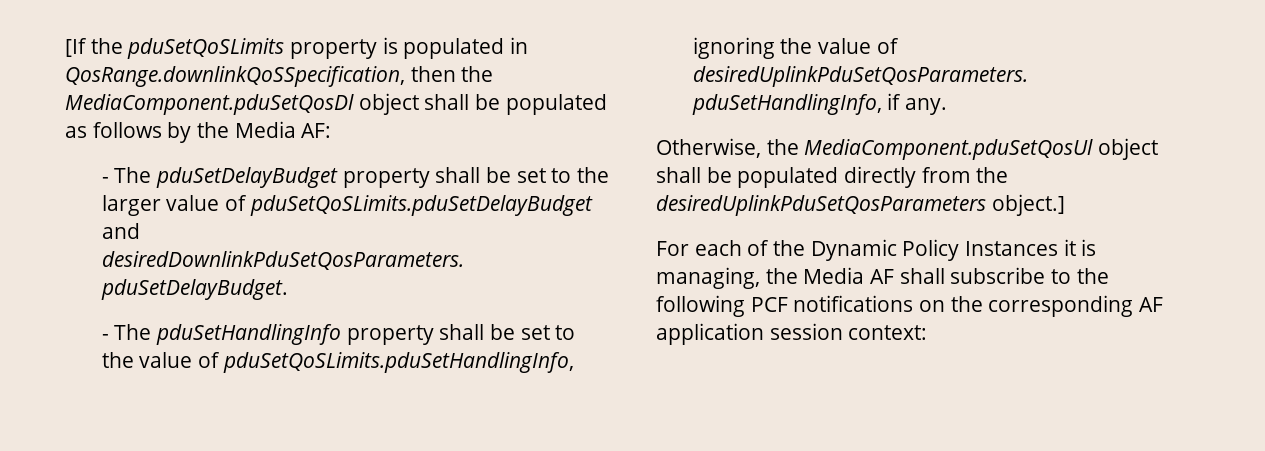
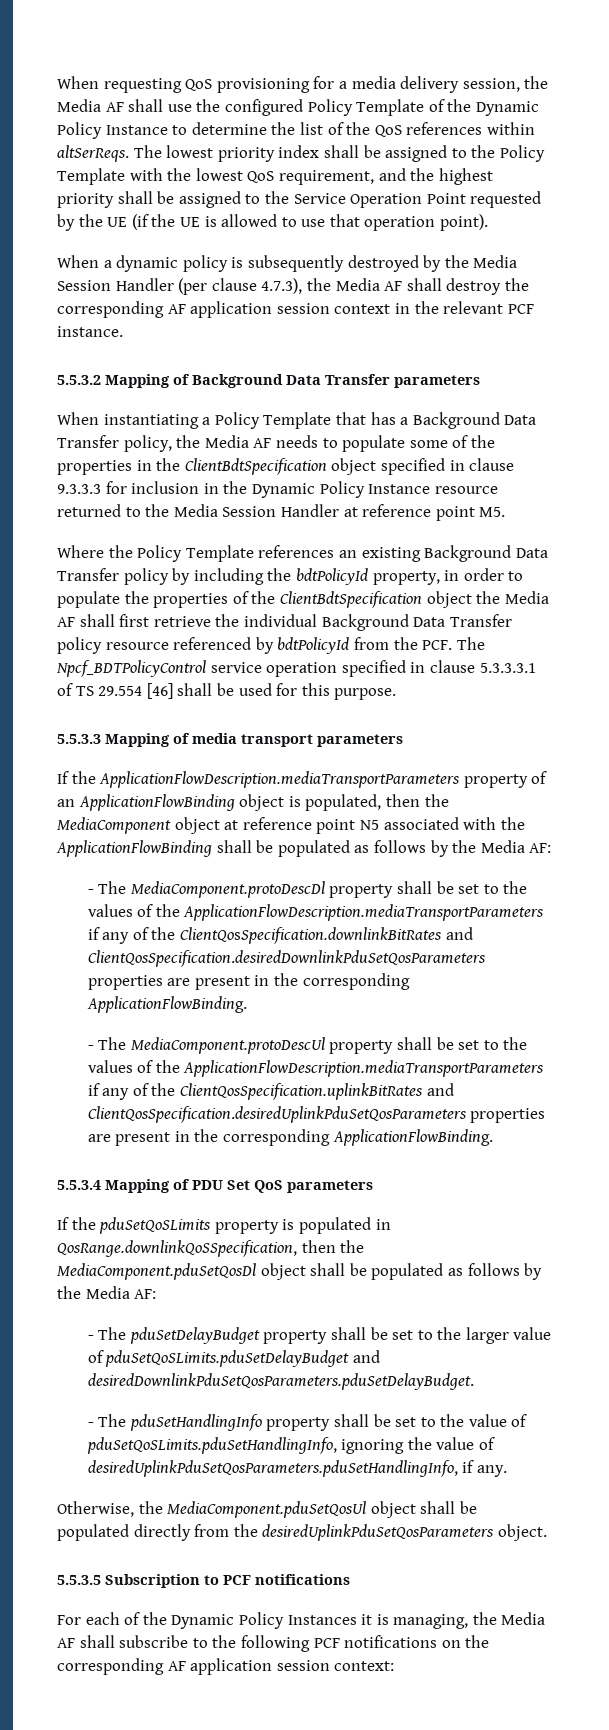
[65,38,87,57] [If -> [57,76,549,93] [57,99,539,116] [57,122,535,139] [57,145,545,162] [57,168,493,185] [57,191,542,208] [57,214,489,231] [57,255,518,272] [57,278,529,295] [57,301,534,318] [57,326,123,337] [57,374,480,388] [57,412,537,429] [57,435,495,452] [57,458,515,475] [57,481,498,498] [57,504,506,521] [57,545,548,562] [57,568,524,585] [57,591,549,608] [57,614,512,631] [57,637,485,654] [56,660,536,677] [57,683,397,700] [57,733,403,747] [57,771,548,788] [57,794,449,811] [57,817,525,834] [56,840,552,857] [87,881,528,898] [87,904,545,921] [87,927,473,944] [87,950,486,967] [87,973,410,990] [86,996,247,1013] [87,1037,528,1054] [87,1060,545,1077] [87,1083,454,1100] [87,1106,546,1123] [87,1129,493,1146] [57,1179,373,1193] [57,1217,69,1230] When requesting QoS provisioning for a media delivery session, the Media AF shall use the configured Policy Template of the Dynamic Policy Instance to determine the list of the QoS references within altSerReqs. The lowest priority index shall be assigned to the Policy Template with the lowest QoS requirement, and the highest priority shall be assigned to the Service Operation Point requested by the UE (if the UE is allowed to use that operation point). // When a dynamic policy is subsequently destroyed by the Media Session Handler (per clause 4.7.3), the Media AF shall destroy the corresponding AF application session context in the relevant PCF instance. // 5.5.3.2 Mapping of Background Data Transfer parameters // When instantiating a Policy Template that has a Background Data Transfer policy, the Media AF needs to populate some of the properties in the ClientBdtSpecification object specified in clause 9.3.3.3 for inclusion in the Dynamic Policy Instance resource returned to the Media Session Handler at reference point M5. // Where the Policy Template references an existing Background Data Transfer policy by including the bdtPolicyId property, in order to populate the properties of the ClientBdtSpecification object the Media AF shall first retrieve the individual Background Data Transfer policy resource referenced by bdtPolicyId from the PCF. The Npcf_BDTPolicyControl service operation specified in clause 5.3.3.3.1 of TS 29.554 [46] shall be used for this purpose. // 5.5.3.3 Mapping of media transport parameters // If the ApplicationFlowDescription.mediaTransportParameters property of an ApplicationFlowBinding object is populated, then the MediaComponent object at reference point N5 associated with the ApplicationFlowBinding shall be populated as follows by the Media AF: // - The MediaComponent.protoDescDl property shall be set to the values of the ApplicationFlowDescription.mediaTransportParameters if any of the ClientQosSpecification.downlinkBitRates and ClientQosSpecification.desiredDownlinkPduSetQosParameters properties are present in the corresponding ApplicationFlowBinding. // - The MediaComponent.protoDescUl property shall be set to the values of the ApplicationFlowDescription.mediaTransportParameters if any of the ClientQosSpecification.uplinkBitRates and ClientQosSpecification.desiredUplinkPduSetQosParameters properties are present in the corresponding ApplicationFlowBinding. // 5.5.3.4 Mapping of PDU Set QoS parameters // If
[991,194,1065,216] object.] -> [497,1524,547,1541] [57,1574,350,1588] object. // 5.5.3.5 Subscription to PCF notifications

